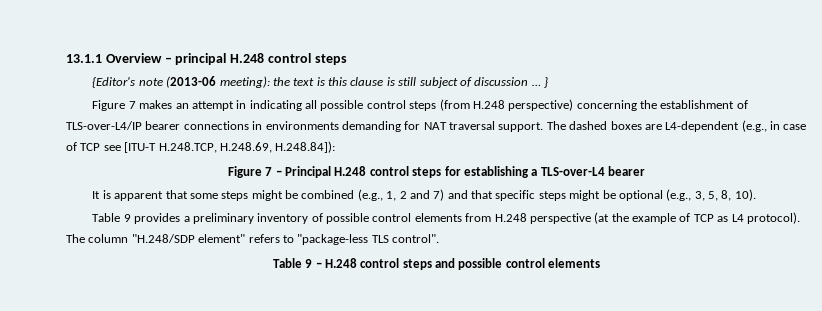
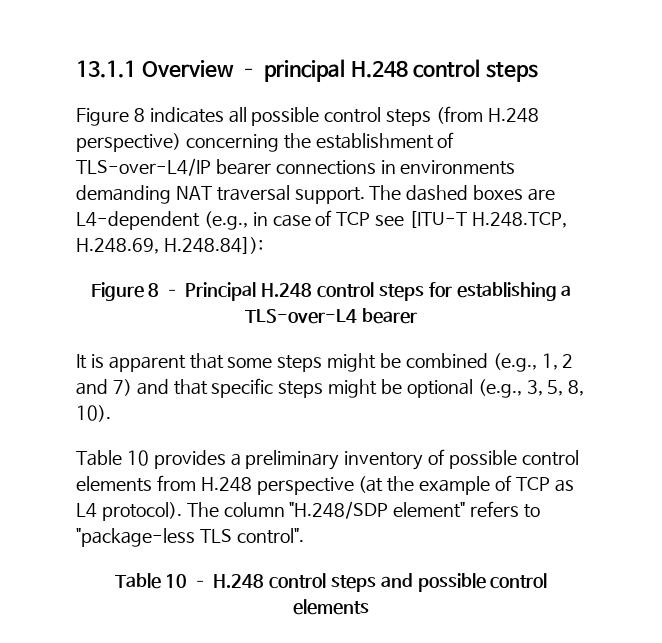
[92,76,549,88] [92,100,302,111] {Editor's note (2013-06 meeting): the text is this clause is still subject of discussion … } // Figure 7 makes an attempt in indicating -> [76,107,224,126] Figure 8 indicates
[404,121,421,130] for -> (171, 194) none
[265,167,273,176] 7 -> [148,283,160,297] 8
[123,214,131,222] 9 -> [126,450,149,466] 10
[305,259,313,268] 9 -> [165,574,188,588] 10

